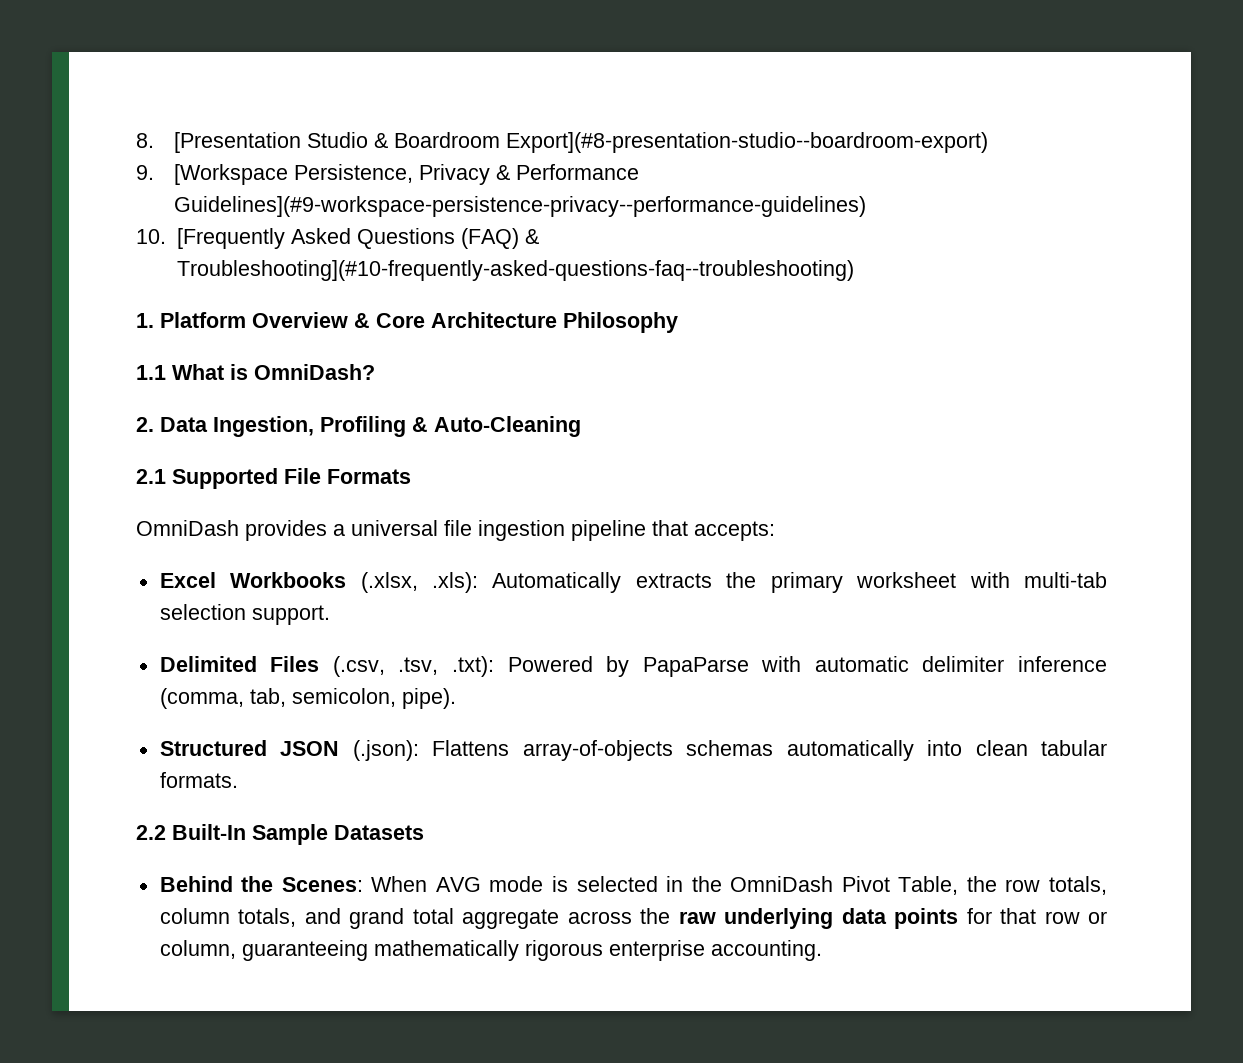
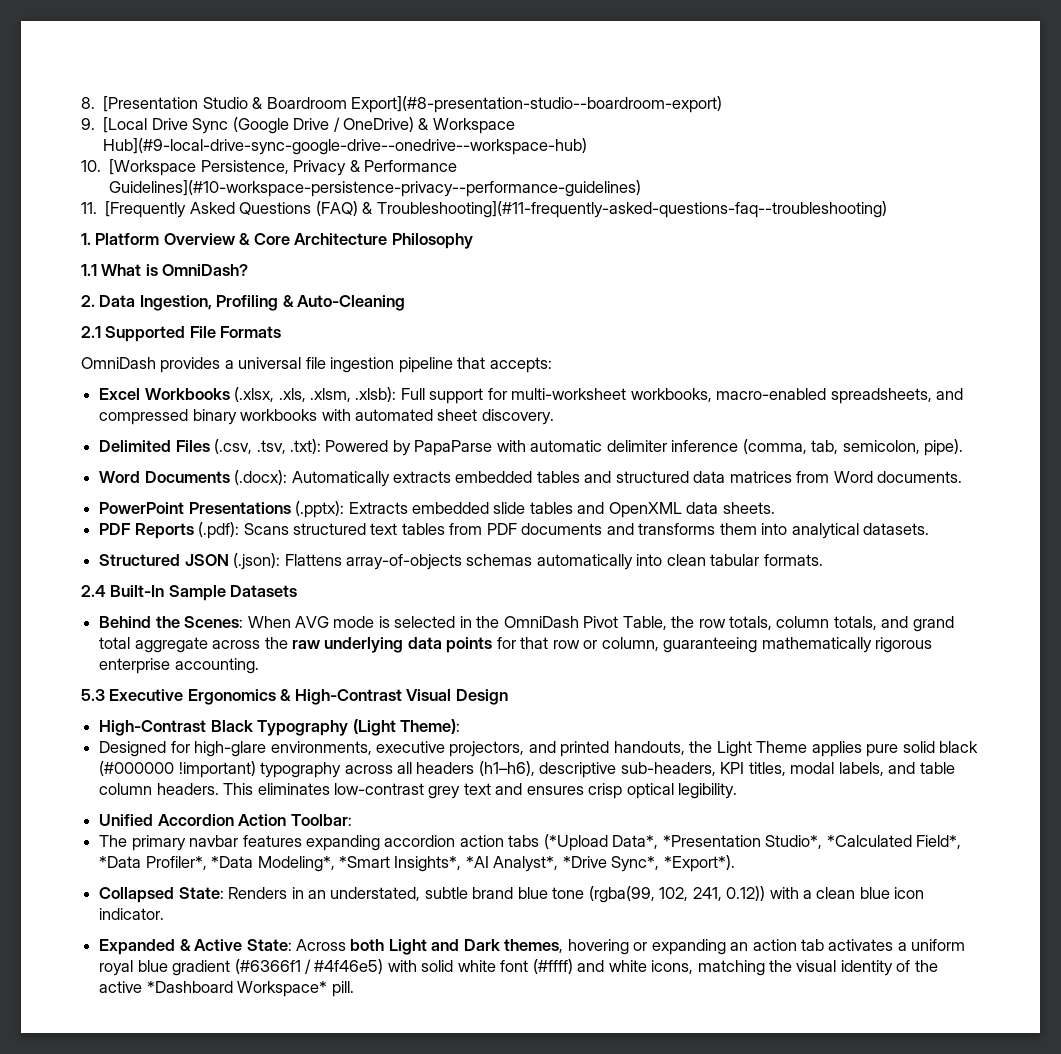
(154, 172) none -> [103,117,515,134] [103,138,588,155] [81,160,101,172] [Local Drive Sync (Google Drive / OneDrive) & Workspace Hub](#9-local-drive-sync-google-drive--onedrive--workspace-hub) // 10.
[173,196,866,217] [136,229,166,244] Guidelines](#9-workspace-persistence-privacy--performance-guidelines) // 10. -> [109,180,642,197] [81,202,97,214] Guidelines](#10-workspace-persistence-privacy--performance-guidelines) // 11.
[176,260,854,281] Troubleshooting](#10-frequently-asked-questions-faq--troubleshooting) -> [376,201,887,218] Troubleshooting](#11-frequently-asked-questions-faq--troubleshooting)
[431,572,1107,593] [159,604,330,625] .xls): Automatically extracts the primary worksheet with multi-tab selection support. -> [278,387,964,404] [99,409,554,425] .xls, .xlsm, .xlsb): Full support for multi-worksheet workbooks, macro-enabled spreadsheets, and compressed binary workbooks with automated sheet discovery.
(456, 698) none -> [99,470,963,487] [99,501,775,518] [99,522,929,539] // Word Documents (.docx): Automatically extracts embedded tables and structured data matrices from Word documents. // PowerPoint Presentations (.pptx): Extracts embedded slide tables and OpenXML data sheets. // PDF Reports (.pdf): Scans structured text tables from PDF documents and transforms them into analytical datasets.
[136,825,166,840] 2.2 -> [81,585,106,597] 2.4
(822, 950) none -> [81,689,508,705] [99,719,460,736] [99,741,978,757] [99,761,955,778] [99,783,738,799] [99,814,352,826] [99,834,962,851] [99,855,735,872] [99,886,925,903] [99,908,165,920] [99,939,966,955] [99,959,938,976] [99,981,354,997] // 5.3 Executive Ergonomics & High-Contrast Visual Design // High-Contrast Black Typography (Light Theme): // Designed for high-glare environments, executive projectors, and printed handouts, the Light Theme applies pure solid black (#000000 !important) typography across all headers (h1–h6), descriptive sub-headers, KPI titles, modal labels, and table column headers. This eliminates low-contrast grey text and ensures crisp optical legibility. // Unified Accordion Action Toolbar: // The primary navbar features expanding accordion action tabs (*Upload Data*, *Presentation Studio*, *Calculated Field*, *Data Profiler*, *Data Modeling*, *Smart Insights*, *AI Analyst*, *Drive Sync*, *Export*). // Collapsed State: Renders in an understated, subtle brand blue tone (rgba(99, 102, 241, 0.12)) with a clean blue icon indicator. // Expanded & Active State: Across both Light and Dark themes, hovering or expanding an action tab activates a uniform royal blue gradient (#6366f1 / #4f46e5) with solid white font (#ffff) and white icons, matching the visual identity of the active *Dashboard Workspace* pill.

